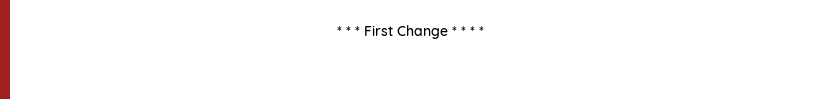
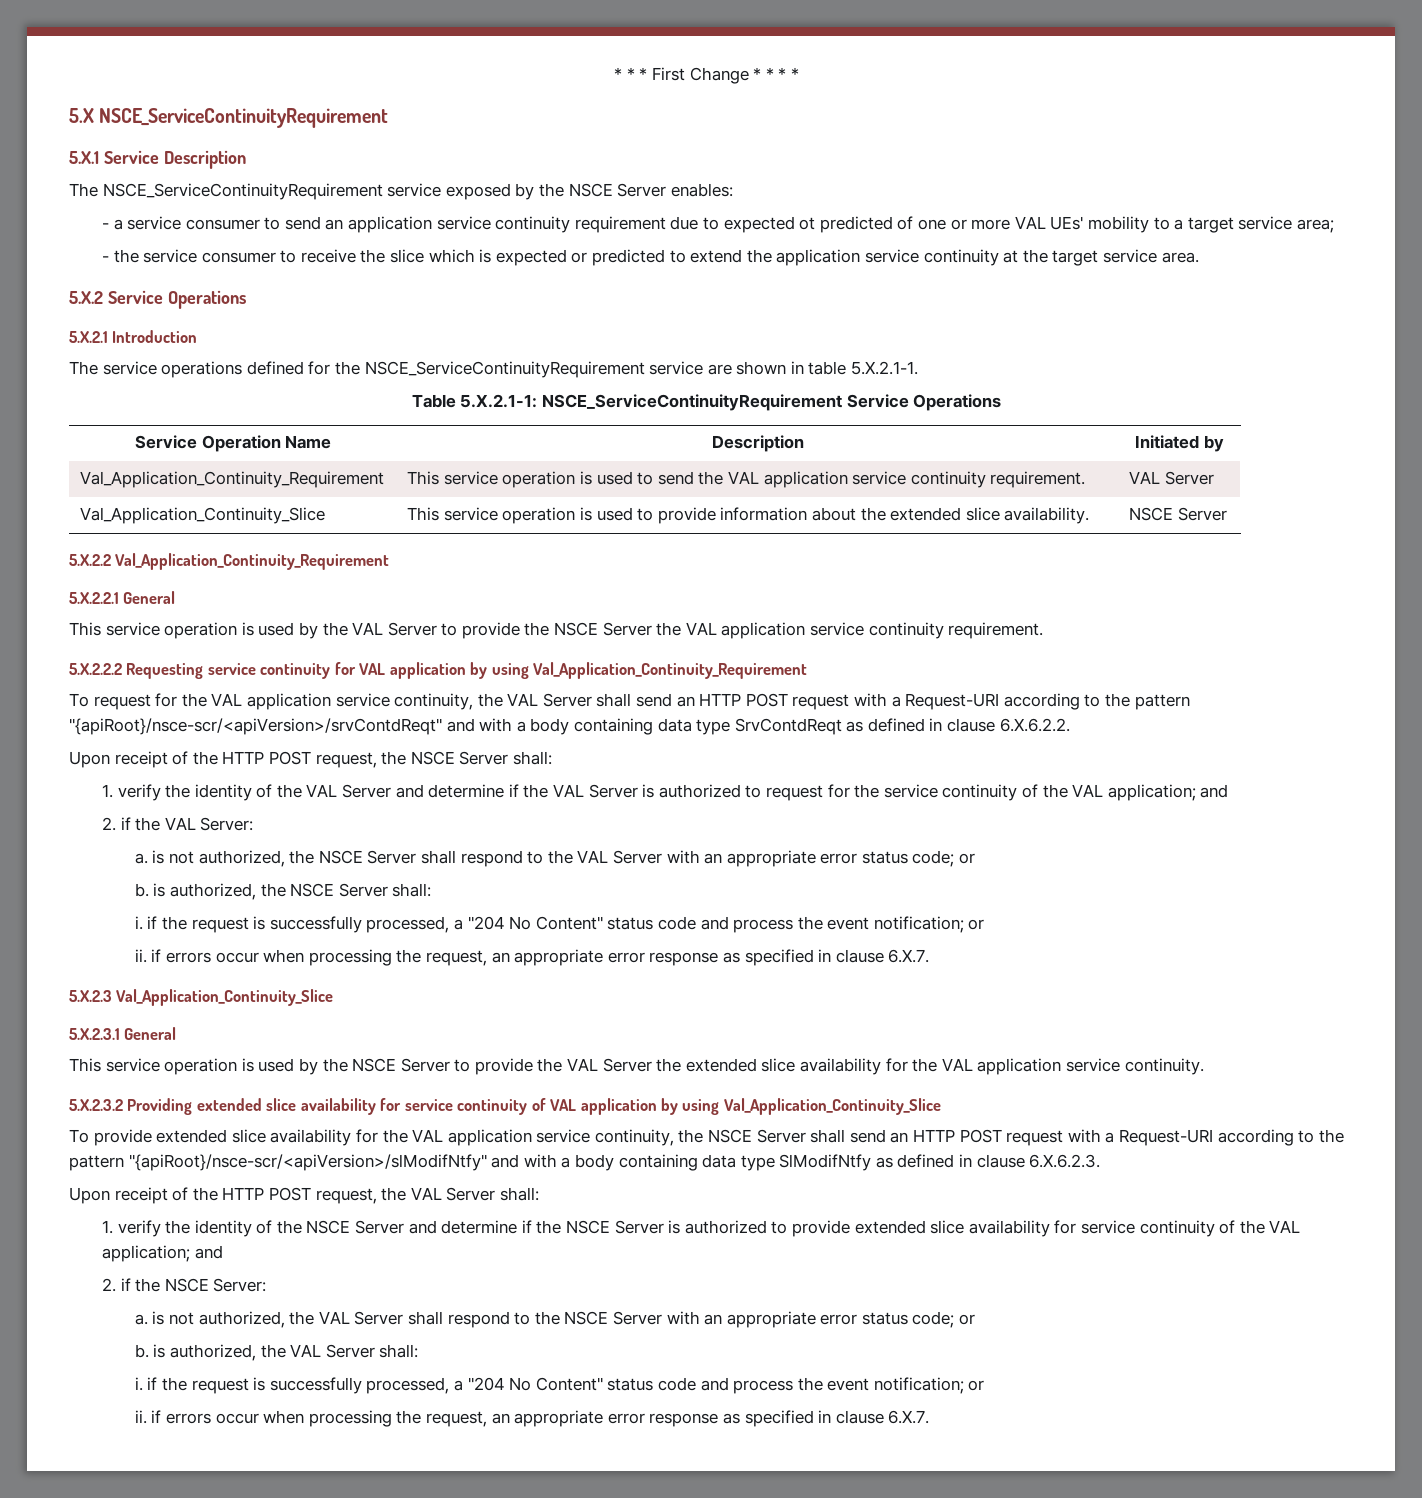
(484, 31) none -> [69,108,389,128] [69,150,246,169] [69,183,733,200] [101,216,1334,233] [101,249,1199,266] [69,290,246,309] [69,330,198,343] [69,361,919,378] [411,394,1002,411] [134,435,332,452] [711,435,804,452] [1135,435,1224,452] [80,471,385,488] [407,471,1086,488] [1129,471,1214,485] [80,507,326,524] [407,507,1090,524] [1129,507,1227,521] [69,553,390,570] [69,591,176,604] [69,622,1044,639] [69,662,808,679] [69,693,1190,710] [69,718,1070,735] [69,751,552,768] [101,784,1229,801] [101,817,254,831] [134,850,976,867] [134,883,432,900] [134,916,985,933] [134,949,930,966] [69,989,334,1006] [69,1027,177,1040] [69,1058,1204,1075] [69,1098,941,1115] [69,1129,1344,1146] [69,1154,1101,1171] [69,1187,539,1204] [101,1220,1301,1237] [101,1245,223,1262] [101,1278,267,1292] [134,1311,976,1328] [134,1344,419,1361] [134,1377,985,1394] [134,1410,930,1427] // 5.X NSCE_ServiceContinuityRequirement // 5.X.1 Service Description // The NSCE_ServiceContinuityRequirement service exposed by the NSCE Server enables: // - a service consumer to send an application service continuity requirement due to expected ot predicted of one or more VAL UEs' mobility to a target service area; // - the service consumer to receive the slice which is expected or predicted to extend the application service continuity at the target service area. // 5.X.2 Service Operations // 5.X.2.1 Introduction // The service operations defined for the NSCE_ServiceContinuityRequirement service are shown in table 5.X.2.1-1. // Table 5.X.2.1-1: NSCE_ServiceContinuityRequirement Service Operations // Service Operation Name | Description | Initiated by // Val_Application_Continuity_Requirement | This service operation is used to send the VAL application service continuity requirement. | VAL Server // Val_Application_Continuity_Slice | This service operation is used to provide information about the extended slice availability. | NSCE Server // 5.X.2.2 Val_Application_Continuity_Requirement // 5.X.2.2.1 General // This service operation is used by the VAL Server to provide the NSCE Server the VAL application service continuity requirement. // 5.X.2.2.2 Requesting service continuity for VAL application by using Val_Application_Continuity_Requirement // To request for the VAL application service continuity, the VAL Server shall send an HTTP POST request with a Request-URI according to the pattern "{apiRoot}/nsce-scr/<apiVersion>/srvContdReqt" and with a body containing data type SrvContdReqt as defined in clause 6.X.6.2.2. // Upon receipt of the HTTP POST request, the NSCE Server shall: // 1. verify the identity of the VAL Server and determine if the VAL Server is authorized to request for the service continuity of the VAL application; and // 2. if the VAL Server: // a. is not authorized, the NSCE Server shall respond to the VAL Server with an appropriate error status code; or // b. is authorized, the NSCE Server shall: // i. if the request is successfully processed, a "204 No Content" status code and process the event notification; or // ii. if errors occur when processing the request, an appropriate error response as specified in clause 6.X.7. // 5.X.2.3 Val_Application_Continuity_Slice // 5.X.2.3.1 General // This service operation is used by the NSCE Server to provide the VAL Server the extended slice availability for the VAL application service continuity. // 5.X.2.3.2 Providing extended slice availability for service continuity of VAL application by using Val_Application_Continuity_Slice // To provide extended slice availability for the VAL application service continuity, the NSCE Server shall send an HTTP POST request with a Request-URI according to the pattern "{apiRoot}/nsce-scr/<apiVersion>/slModifNtfy" and with a body containing data type SlModifNtfy as defined in clause 6.X.6.2.3. // Upon receipt of the HTTP POST request, the VAL Server shall: // 1. verify the identity of the NSCE Server and determine if the NSCE Server is authorized to provide extended slice availability for service continuity of the VAL application; and // 2. if the NSCE Server: // a. is not authorized, the VAL Server shall respond to the NSCE Server with an appropriate error status code; or // b. is authorized, the VAL Server shall: // i. if the request is successfully processed, a "204 No Content" status code and process the event notification; or // ii. if errors occur when processing the request, an appropriate error response as specified in clause 6.X.7.

